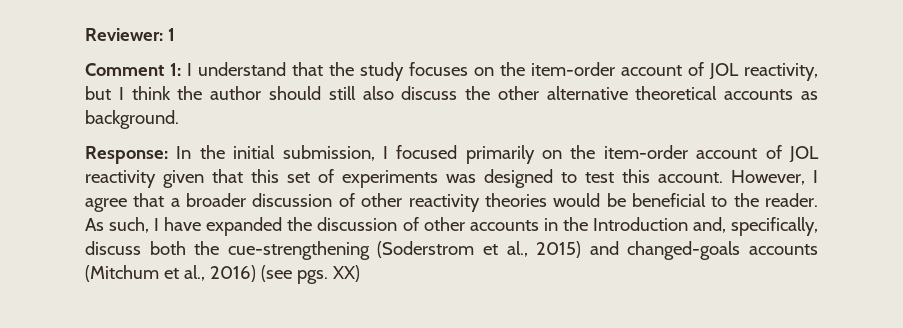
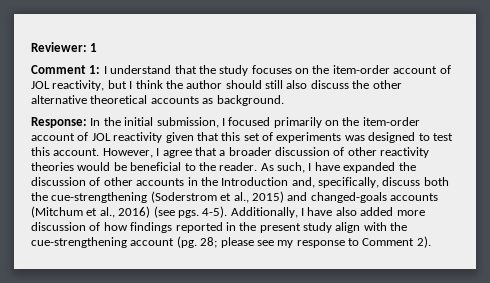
[332,265,360,282] XX) -> [202,206,425,218] [31,222,408,233] [31,236,431,248] 4-5). Additionally, I have also added more discussion of how findings reported in the present study align with the cue-strengthening account (pg. 28; please see my response to Comment 2).

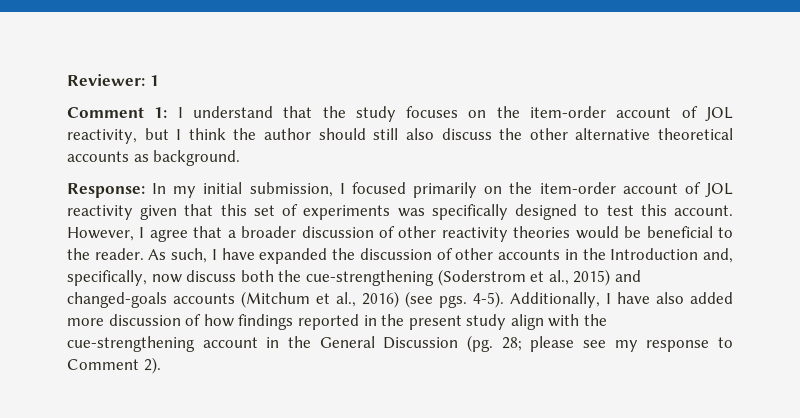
[103,117,121,126] the -> [173,186,197,198] my
(365, 138) none -> [431,204,508,220] specifically
(379, 182) none -> [151,274,182,283] now
(175, 242) none -> [266,336,459,349] in the General Discussion

